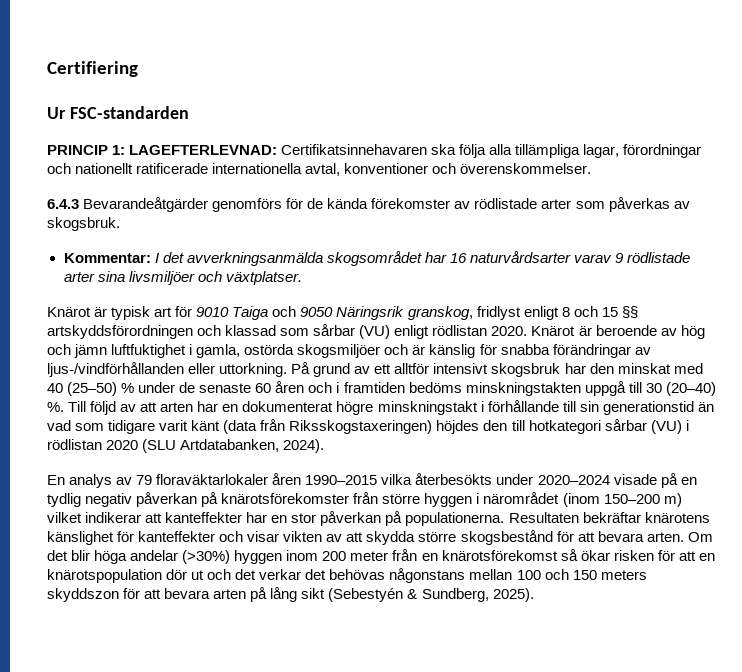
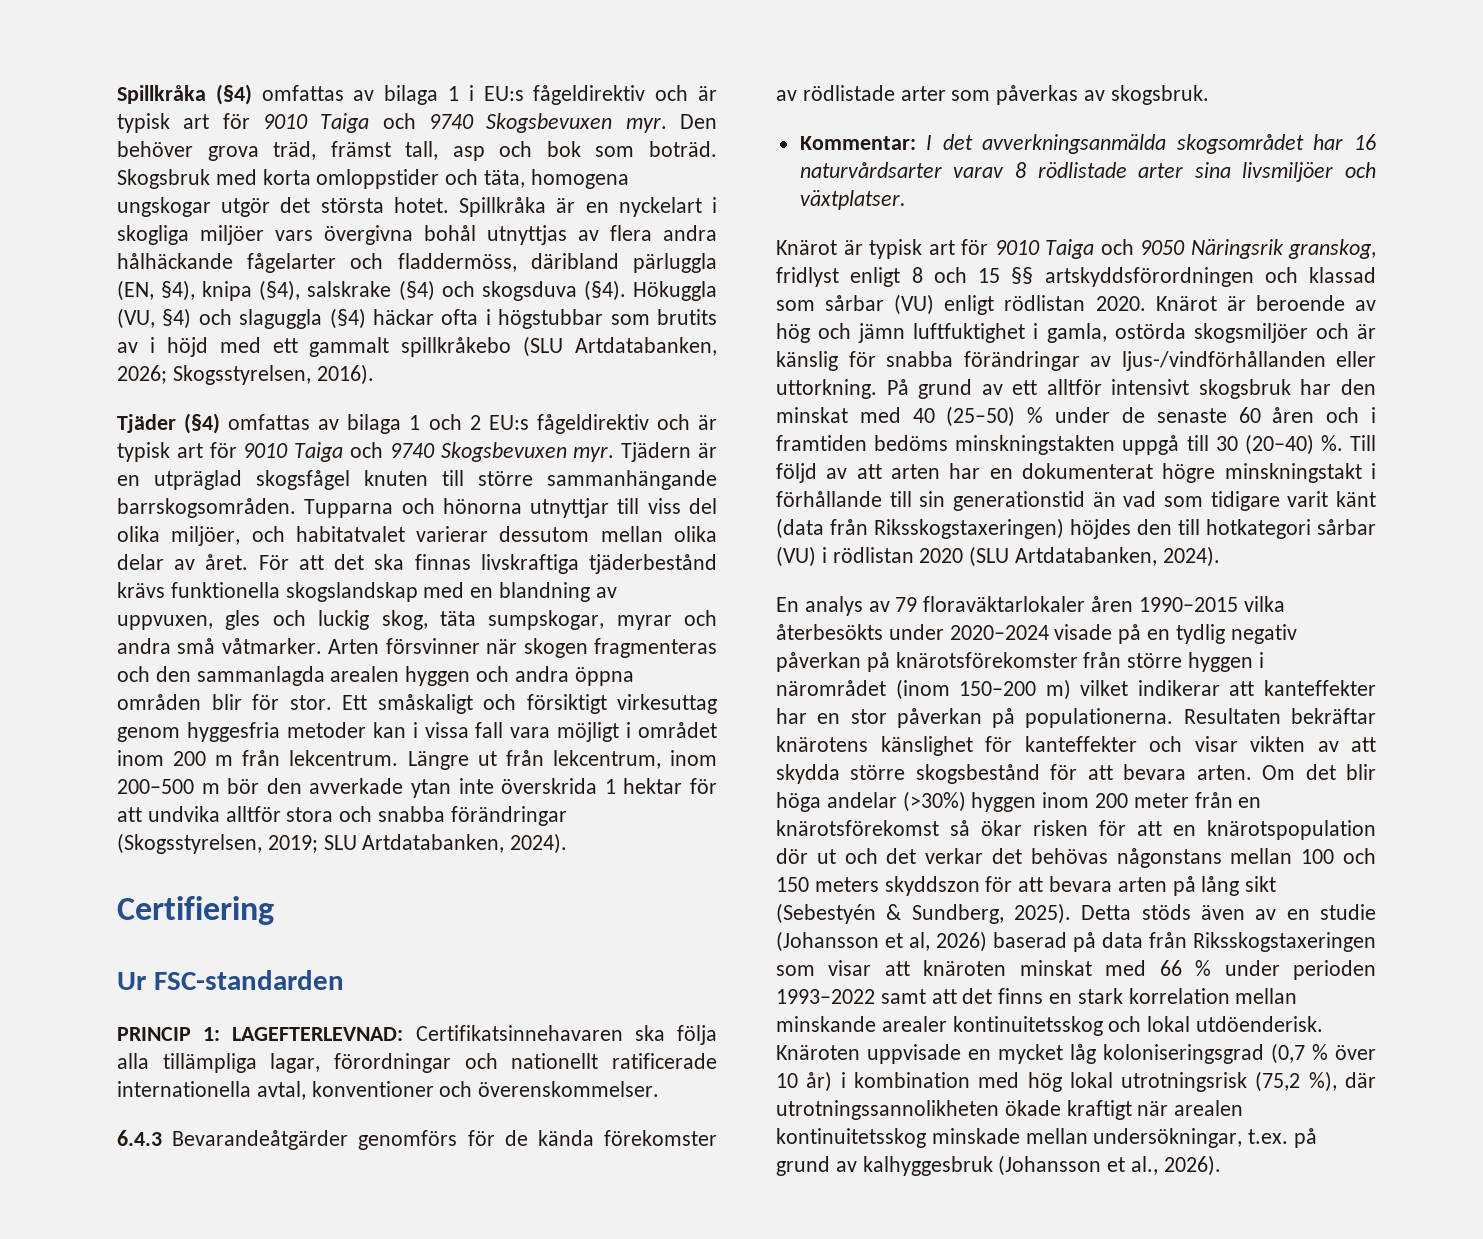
(47, 69) none -> [117,84,717,105] [117,113,717,133] [117,141,717,161] [117,169,629,189] [117,197,717,217] [117,225,717,245] [117,253,717,273] [117,280,717,301] [117,308,717,329] [117,336,717,357] [117,364,374,385] [117,413,717,434] [117,442,717,462] [117,470,717,490] [117,498,717,518] [117,526,718,546] [117,554,717,574] [117,582,617,602] [117,610,717,630] [117,638,717,658] [117,666,634,686] [117,694,717,714] [117,722,717,742] [117,750,717,770] [117,778,718,798] [117,806,567,826] [117,833,568,854] Spillkråka (§4) omfattas av bilaga 1 i EU:s fågeldirektiv och är typisk art för 9010 Taiga och 9740 Skogsbevuxen myr. Den behöver grova träd, främst tall, asp och bok som boträd. Skogsbruk med korta omloppstider och täta, homogena ungskogar utgör det största hotet. Spillkråka är en nyckelart i skogliga miljöer vars övergivna bohål utnyttjas av flera andra hålhäckande fågelarter och fladdermöss, däribland pärluggla (EN, §4), knipa (§4), salskrake (§4) och skogsduva (§4). Hökuggla (VU, §4) och slaguggla (§4) häckar ofta i högstubbar som brutits av i höjd med ett gammalt spillkråkebo (SLU Artdatabanken, 2026; Skogsstyrelsen, 2016). // Tjäder (§4) omfattas av bilaga 1 och 2 EU:s fågeldirektiv och är typisk art för 9010 Taiga och 9740 Skogsbevuxen myr. Tjädern är en utpräglad skogsfågel knuten till större sammanhängande barrskogsområden. Tupparna och hönorna utnyttjar till viss del olika miljöer, och habitatvalet varierar dessutom mellan olika delar av året. För att det ska finnas livskraftiga tjäderbestånd krävs funktionella skogslandskap med en blandning av uppvuxen, gles och luckig skog, täta sumpskogar, myrar och andra små våtmarker. Arten försvinner när skogen fragmenteras och den sammanlagda arealen hyggen och andra öppna områden blir för stor. Ett småskaligt och försiktigt virkesuttag genom hyggesfria metoder kan i vissa fall vara möjligt i området inom 200 m från lekcentrum. Längre ut från lekcentrum, inom 200–500 m bör den avverkade ytan inte överskrida 1 hektar för att undvika alltför stora och snabba förändringar (Skogsstyrelsen, 2019; SLU Artdatabanken, 2024). //
[614,253,624,263] 9 -> [1014,162,1026,178] 8
(534, 595) none -> [1081,904,1376,920] [776,931,1376,952] [776,960,1376,980] [776,988,1298,1004] [776,1016,1324,1036] [776,1043,1376,1064] [776,1071,1376,1092] [776,1100,1244,1120] [776,1128,1318,1148] [776,1155,1221,1176] Detta stöds även av en studie (Johansson et al, 2026) baserad på data från Riksskogstaxeringen som visar att knäroten minskat med 66 % under perioden 1993–2022 samt att det finns en stark korrelation mellan minskande arealer kontinuitetsskog och lokal utdöenderisk. Knäroten uppvisade en mycket låg koloniseringsgrad (0,7 % över 10 år) i kombination med hög lokal utrotningsrisk (75,2 %), där utrotningssannolikheten ökade kraftigt när arealen kontinuitetsskog minskade mellan undersökningar, t.ex. på grund av kalhyggesbruk (Johansson et al., 2026).

